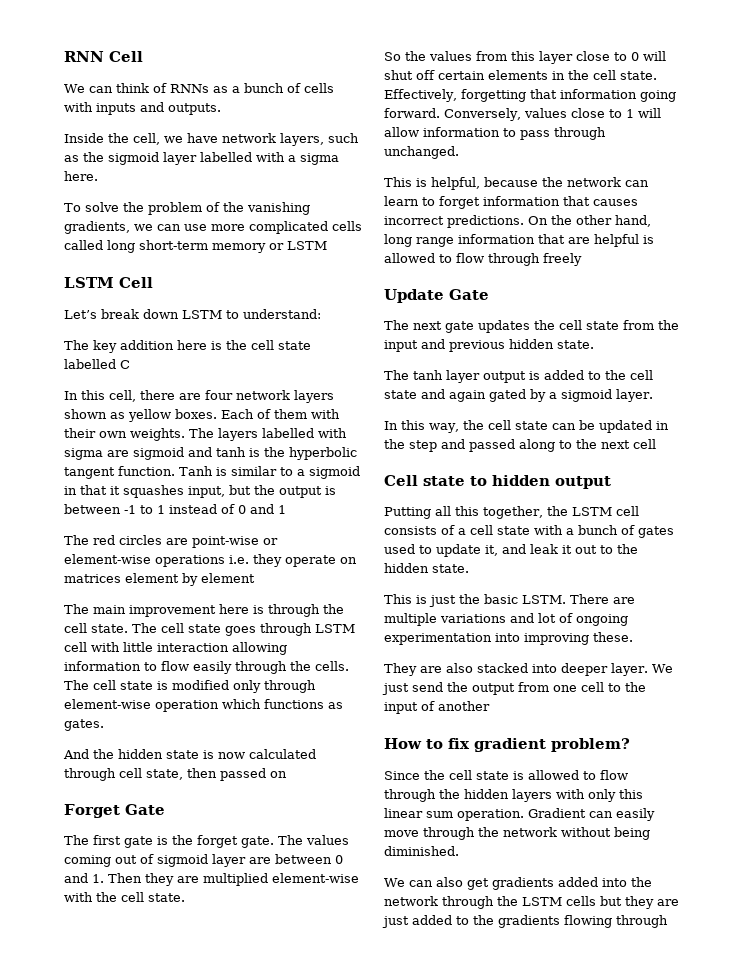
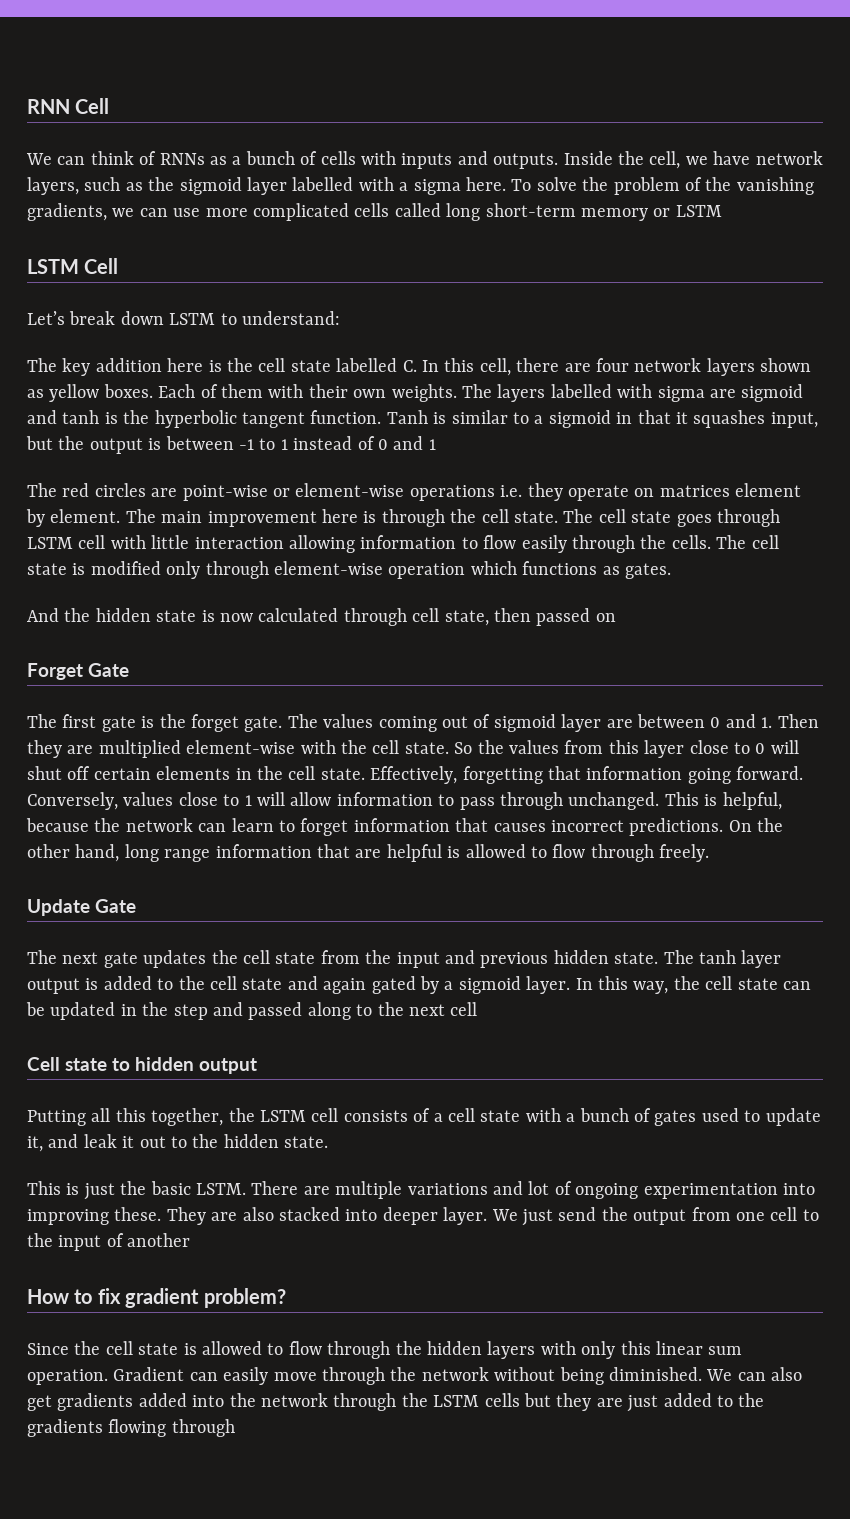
(221, 109) // -> (559, 161) none
(98, 176) // -> (506, 184) none
[120,360,130,369] C // -> [402,360,417,372] C.
[201,573,255,583] element // -> [50,509,121,523] element.
(185, 897) // -> (449, 748) none
(459, 152) // -> (660, 801) none
[543,253,582,266] freely -> [659,844,710,862] freely.
(594, 344) // -> (659, 958) none
(653, 395) // -> (571, 985) none
(633, 637) // -> (162, 1214) none
(459, 851) // -> (702, 1374) none

